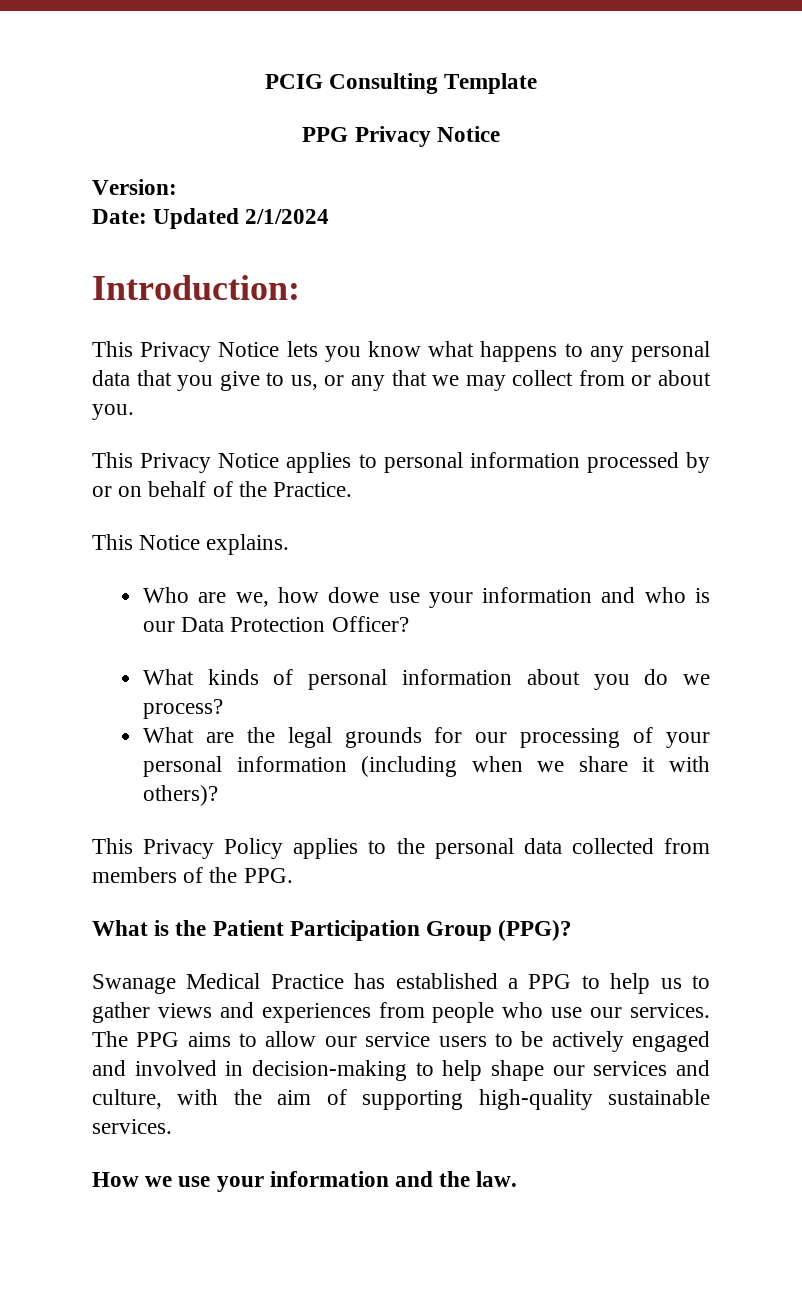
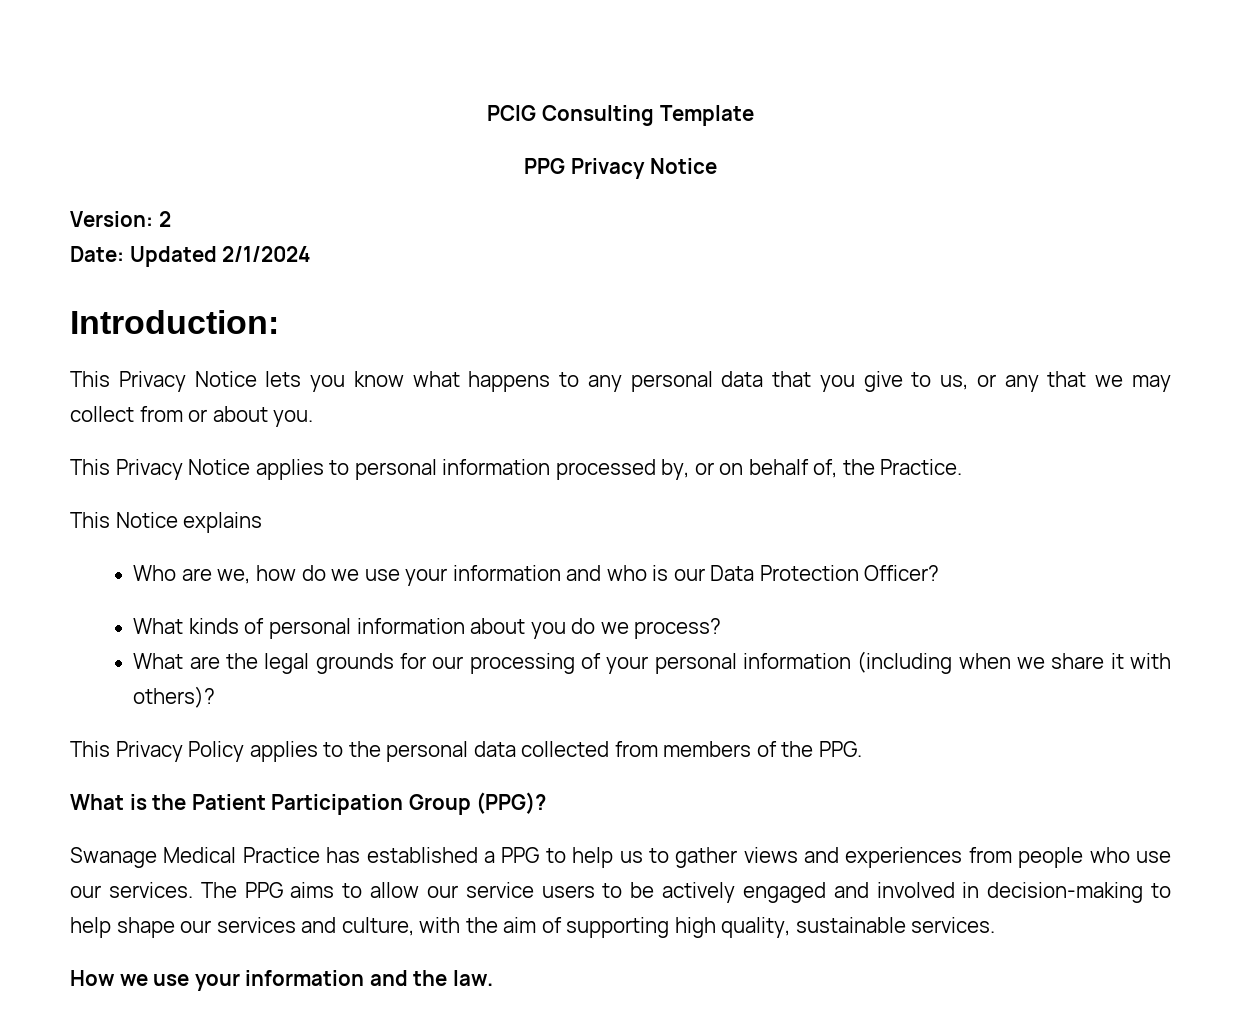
(177, 187) none -> [158,211,171,227] 2
[686,452,710,473] by -> [661,459,690,480] by,
[212,481,233,497] of -> [813,459,838,478] of,
[206,534,290,555] explains. -> [183,512,263,533] explains
[328,587,380,603] dowe -> [301,565,360,581] do we
[478,1089,593,1110] high-quality -> [674,917,791,938] high quality,

